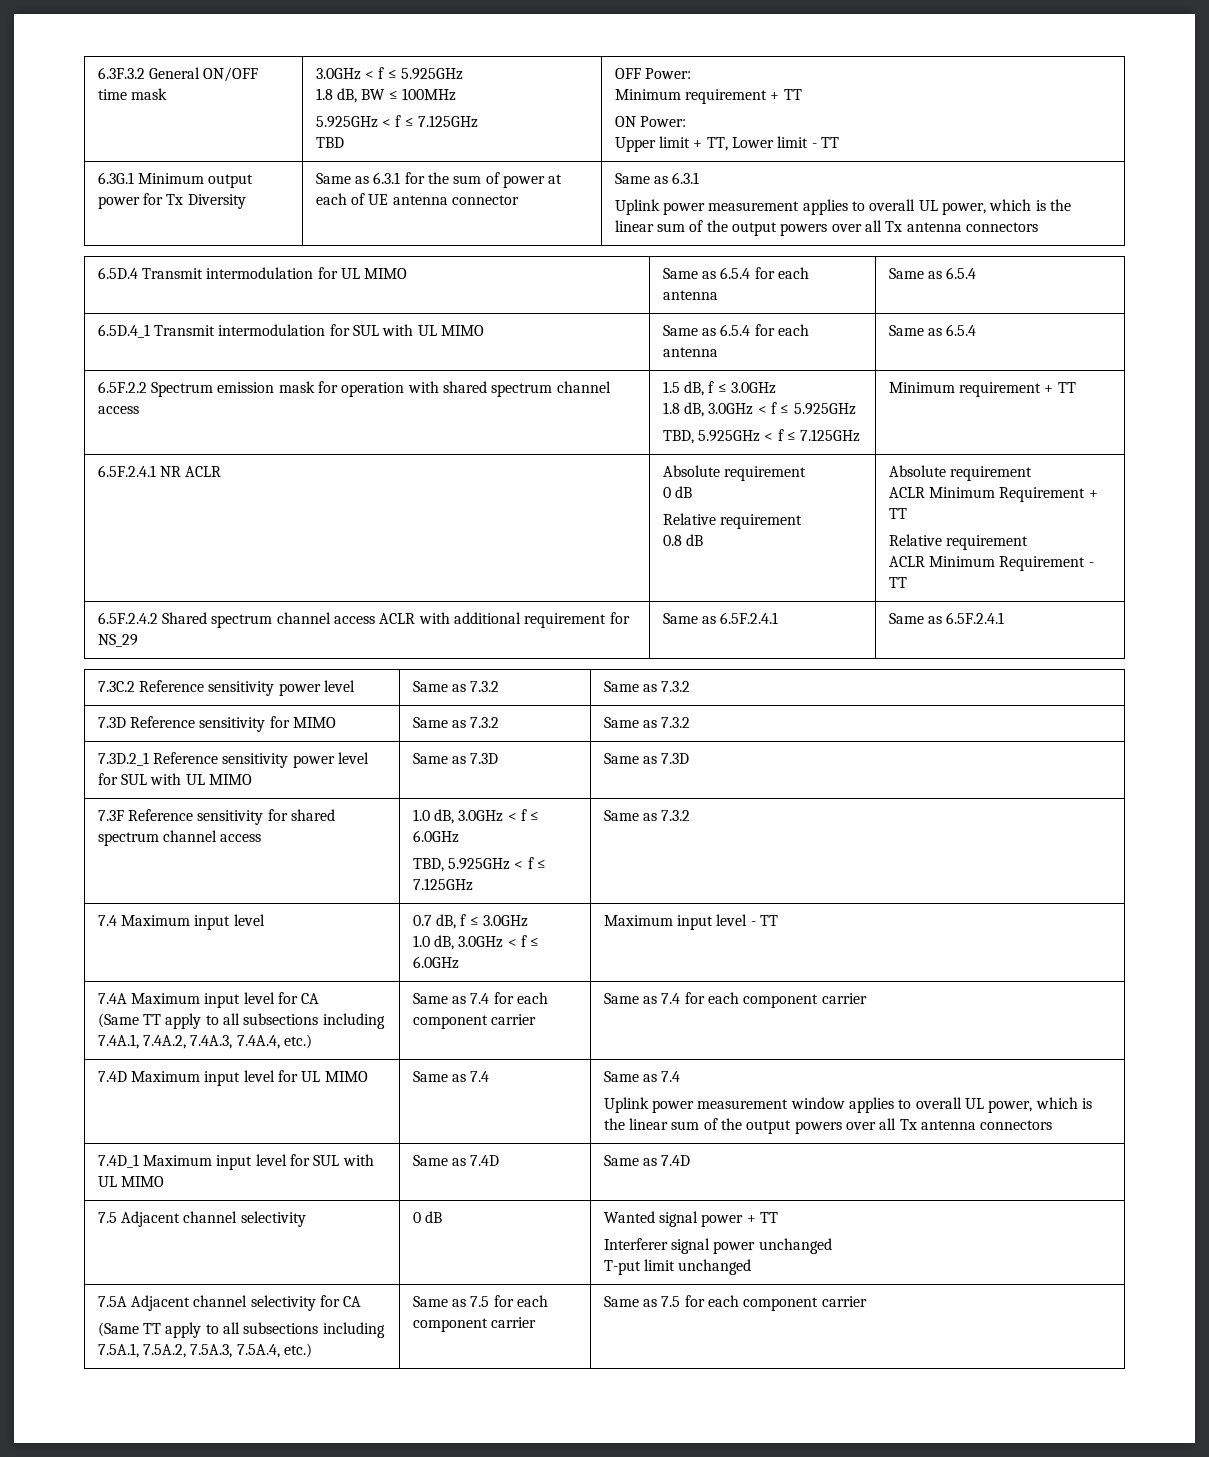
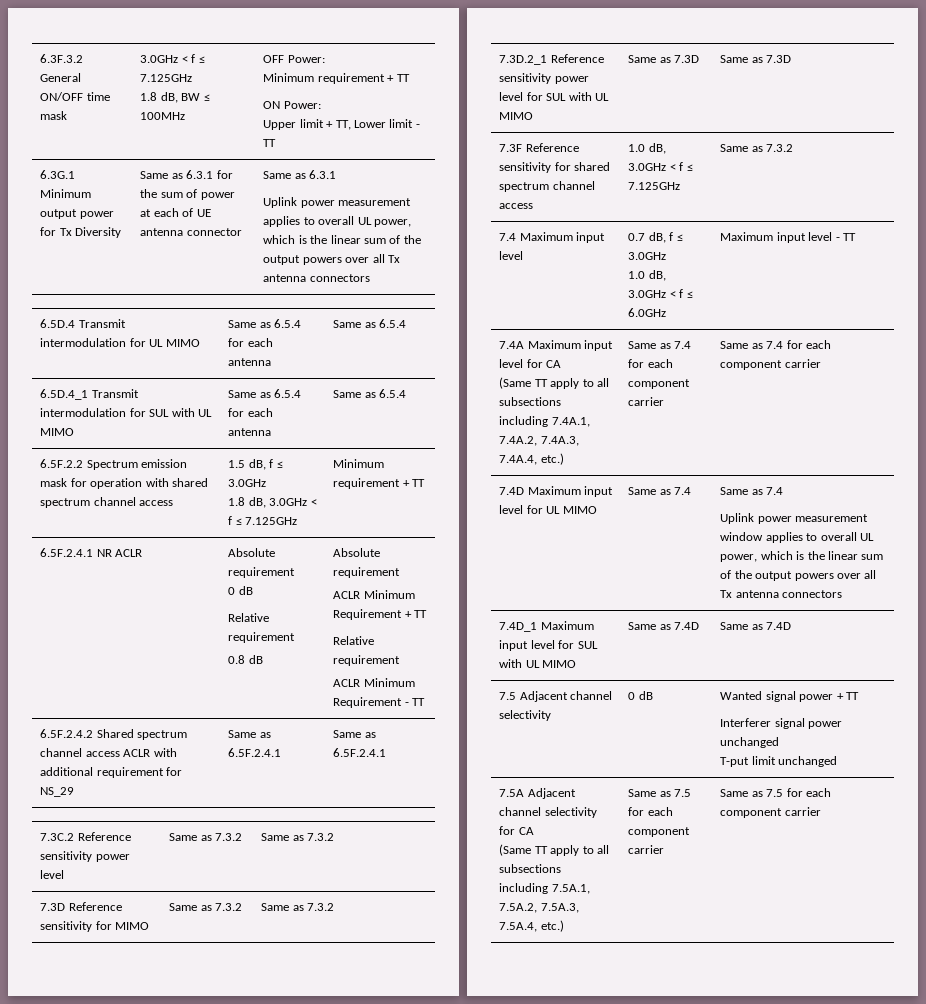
[401,68,464,80] 5.925GHz -> [140,74,193,82] 7.125GHz
[315,115,479,128] [315,137,344,148] // 5.925GHz < f ≤ 7.125GHz // TBD -> (186, 116) none
[793,403,856,415] [662,429,797,444] 5.925GHz // TBD, 5.925GHz < f ≤ -> (242, 521) none
[412,830,459,843] [412,857,547,872] 6.0GHz // TBD, 5.925GHz < f ≤ -> (693, 167) none

